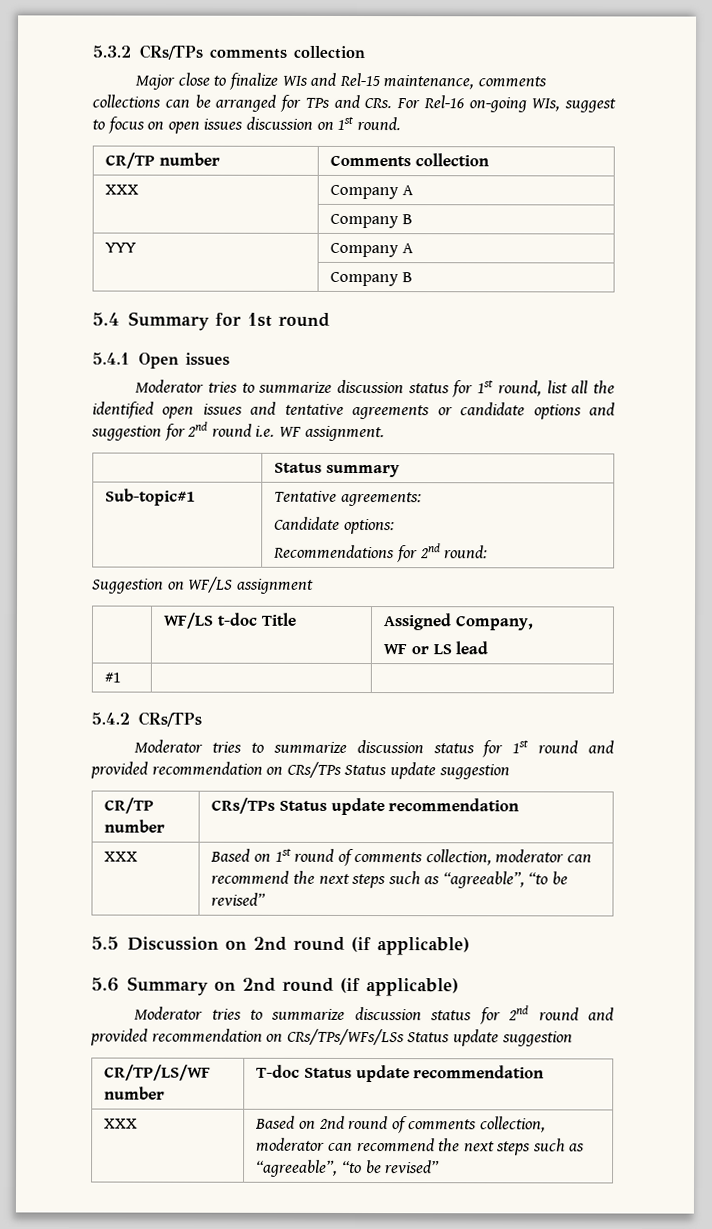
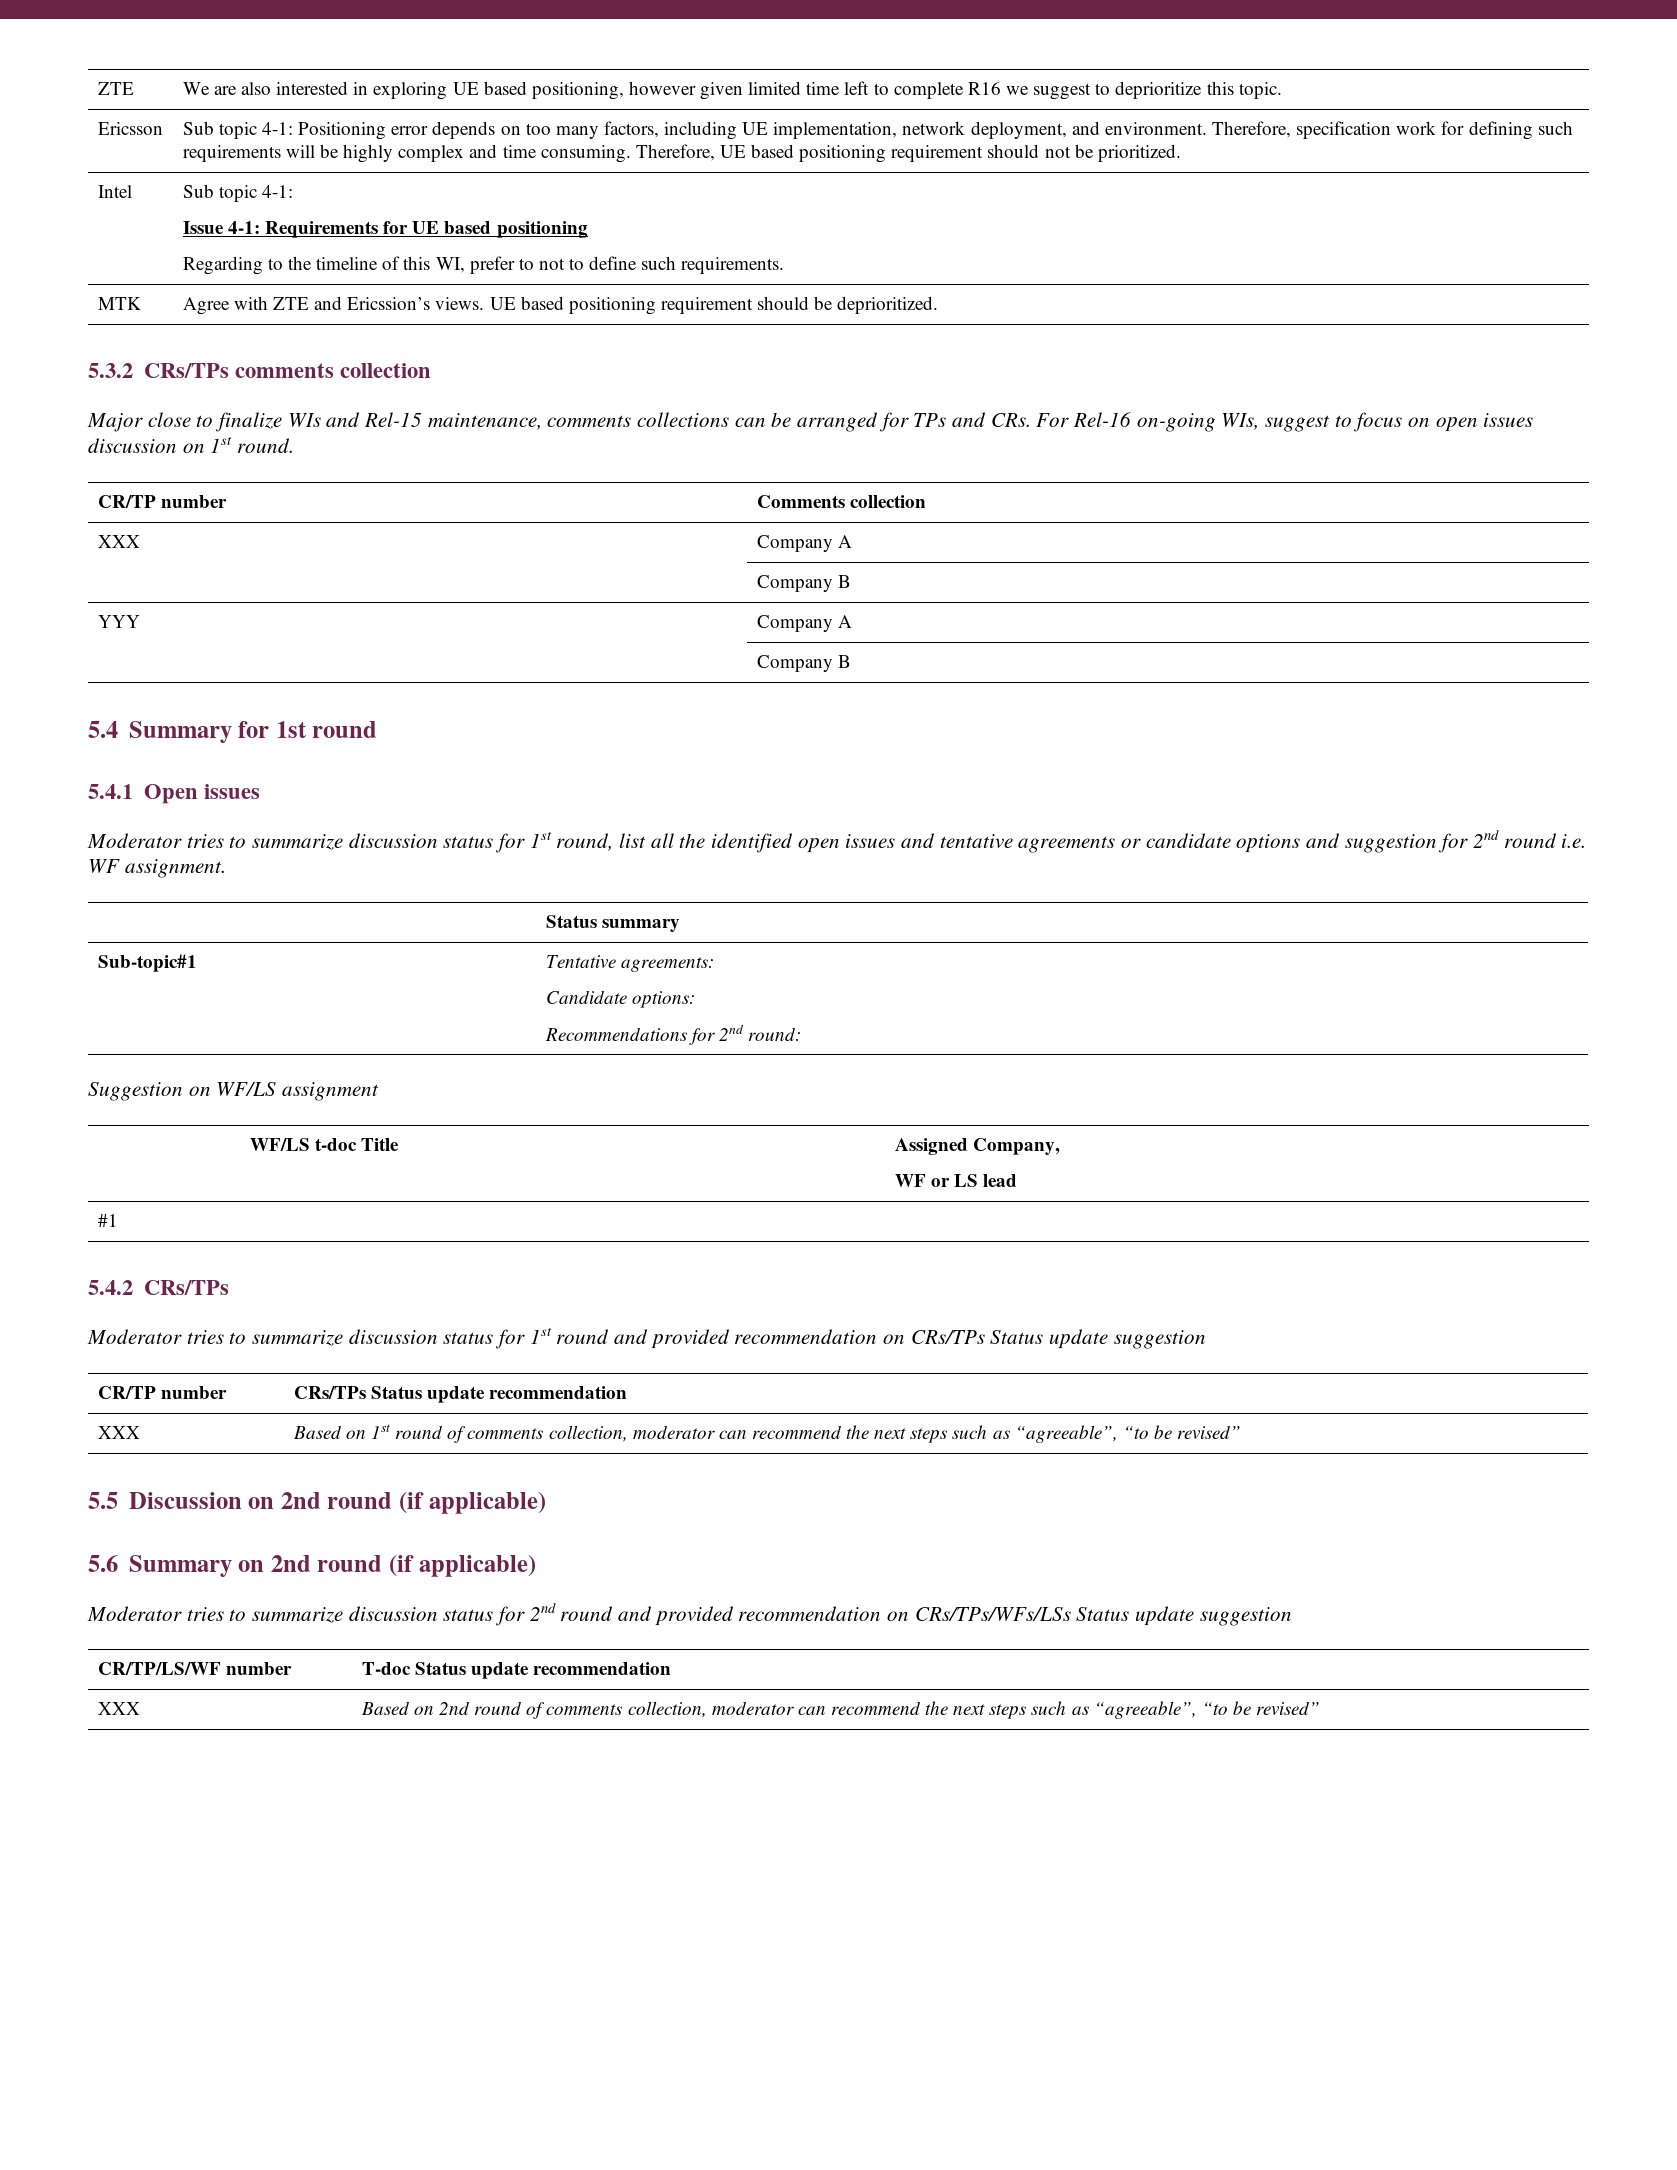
(92, 51) none -> [97,82,134,95] [182,81,1282,100] [97,122,163,135] [182,121,1573,140] [182,144,1181,163] [97,185,132,198] [182,184,294,202] [182,221,588,238] [182,256,785,275] [97,297,141,310] [182,296,939,315] ZTE | We are also interested in exploring UE based positioning, however given limited time left to complete R16 we suggest to deprioritize this topic. // Ericsson | Sub topic 4-1: Positioning error depends on too many factors, including UE implementation, network deployment, and environment. Therefore, specification work for defining such requirements will be highly complex and time consuming. Therefore, UE based positioning requirement should not be prioritized. // Intel | Sub topic 4-1: // Issue 4-1: Requirements for UE based positioning // Regarding to the timeline of this WI, prefer to not to define such requirements. // MTK | Agree with ZTE and Ericssion’s views. UE based positioning requirement should be deprioritized. //

